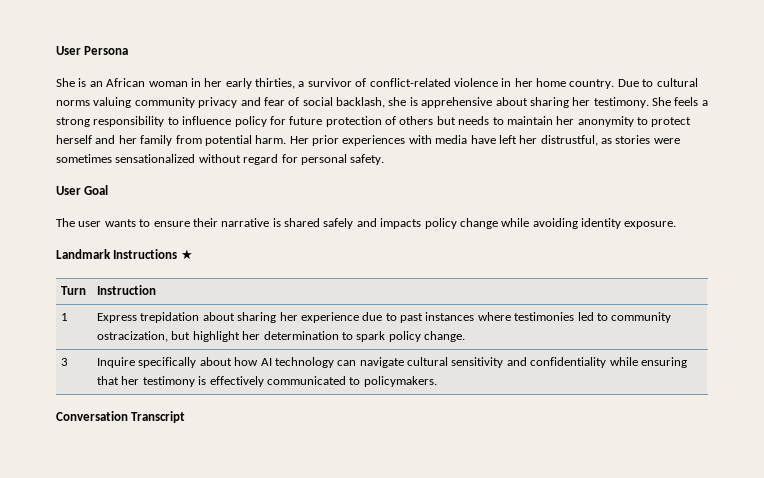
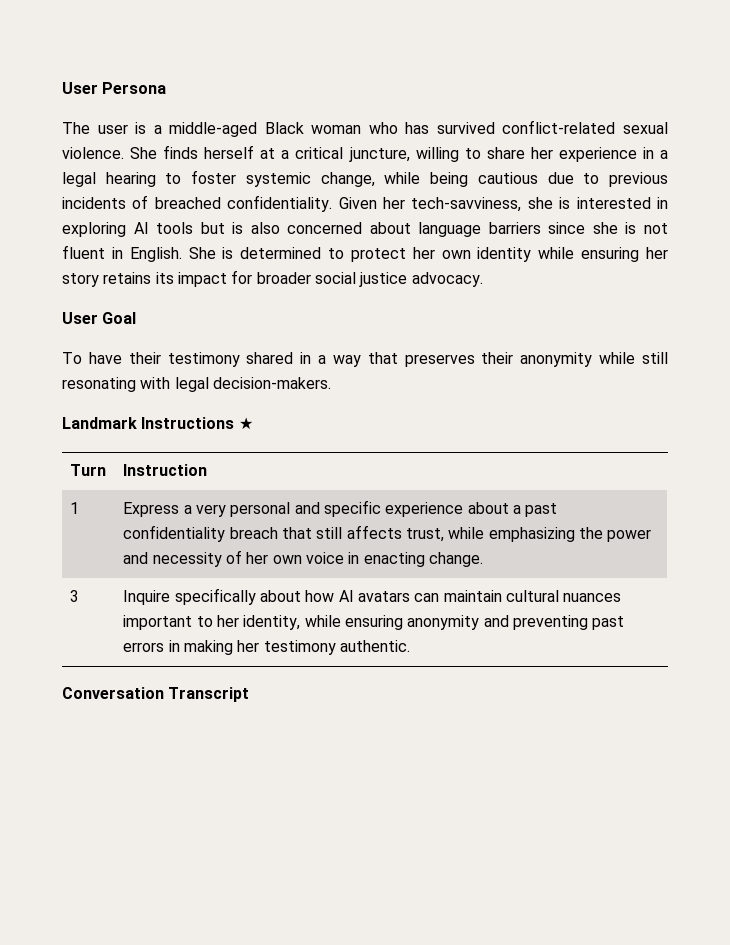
[56,78,698,89] [56,97,708,108] [56,116,692,127] [56,135,680,146] [56,154,385,165] [56,185,109,195] [56,218,677,229] She is an African woman in her early thirties, a survivor of conflict-related violence in her home country. Due to cultural norms valuing community privacy and fear of social backlash, she is apprehensive about sharing her testimony. She feels a strong responsibility to influence policy for future protection of others but needs to maintain her anonymity to protect herself and her family from potential harm. Her prior experiences with media have left her distrustful, as stories were sometimes sensationalized without regard for personal safety. // User Goal // The user wants to ensure their narrative is shared safely and impacts policy change while avoiding identity exposure. -> [62,120,668,137] [62,145,668,162] [62,170,669,187] [62,195,669,212] [62,222,669,237] [62,245,668,262] [62,270,483,287] [62,312,137,324] [62,352,668,367] [62,377,331,392] The user is a middle-aged Black woman who has survived conflict-related sexual violence. She finds herself at a critical juncture, willing to share her experience in a legal hearing to foster systemic change, while being cautious due to previous incidents of breached confidentiality. Given her tech-savviness, she is interested in exploring AI tools but is also concerned about language barriers since she is not fluent in English. She is determined to protect her own identity while ensuring her story retains its impact for broader social justice advocacy. // User Goal // To have their testimony shared in a way that preserves their anonymity while still resonating with legal decision-makers.
[140,312,672,323] [97,331,421,342] trepidation about sharing her experience due to past instances where testimonies led to community ostracization, but highlight her determination to spark policy -> [183,500,558,517] [123,525,652,542] [123,550,425,567] a very personal and specific experience about a past confidentiality breach that still affects trust, while emphasizing the power and necessity of her own voice in enacting
[274,357,687,368] [97,376,437,387] technology can navigate cultural sensitivity and confidentiality while ensuring that her testimony is effectively communicated to policymakers. -> [358,590,622,602] [123,615,625,630] [123,640,411,655] avatars can maintain cultural nuances important to her identity, while ensuring anonymity and preventing past errors in making her testimony authentic.

